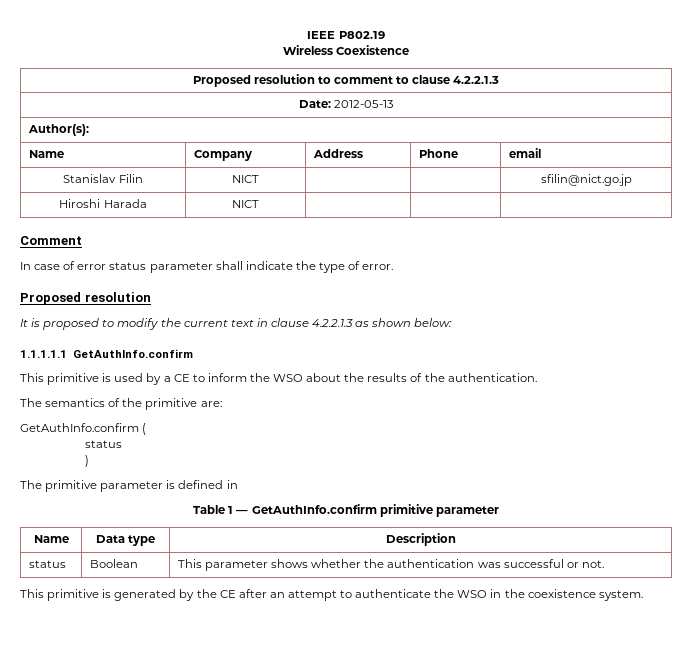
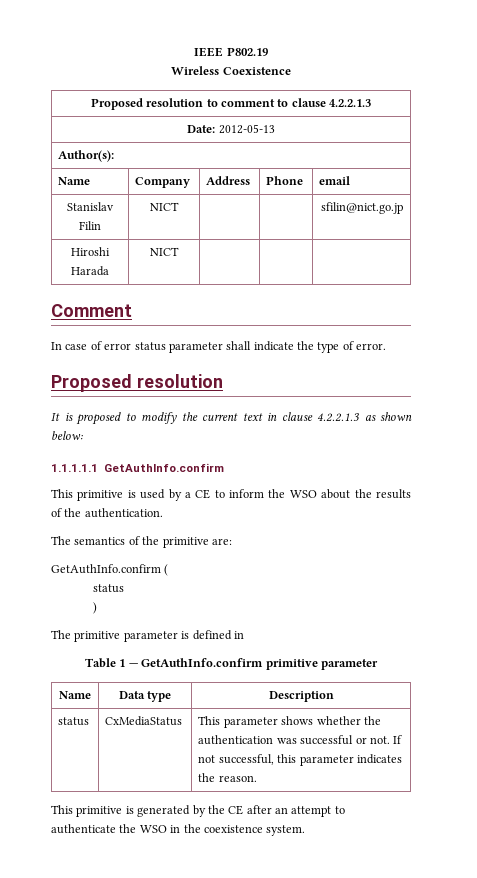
[89,559,138,568] Boolean -> [105,716,183,726] CxMediaStatus
(604, 564) none -> [393,735,403,744] [198,754,402,766] [198,773,257,782] If not successful, this parameter indicates the reason.

